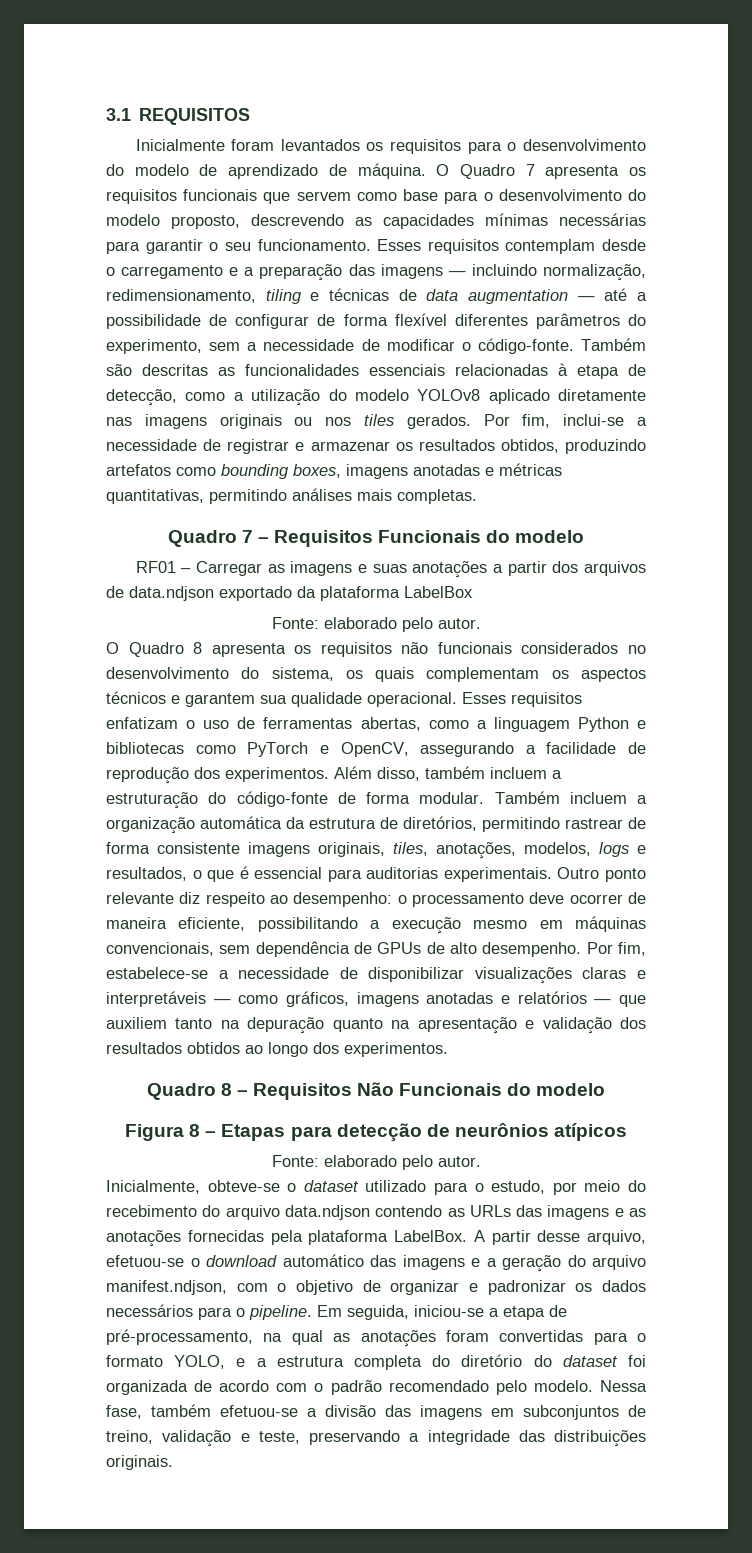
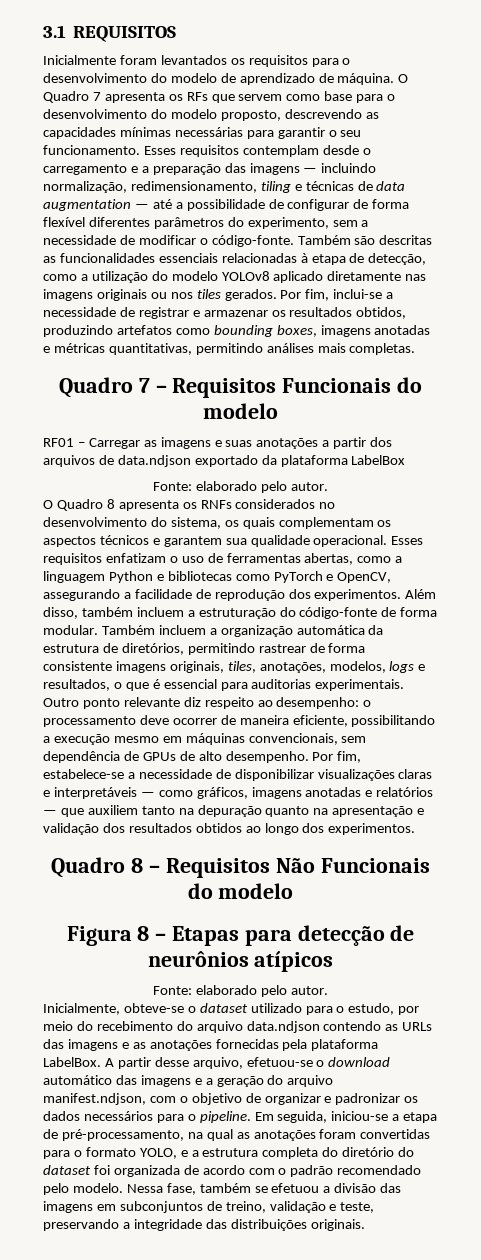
[106,189,258,204] requisitos funcionais -> [186,92,208,101] RFs
[320,642,512,657] requisitos não funcionais -> [200,500,232,509] RNFs
[220,1405,298,1417] efetuou-se -> [254,1183,320,1193] se efetuou

